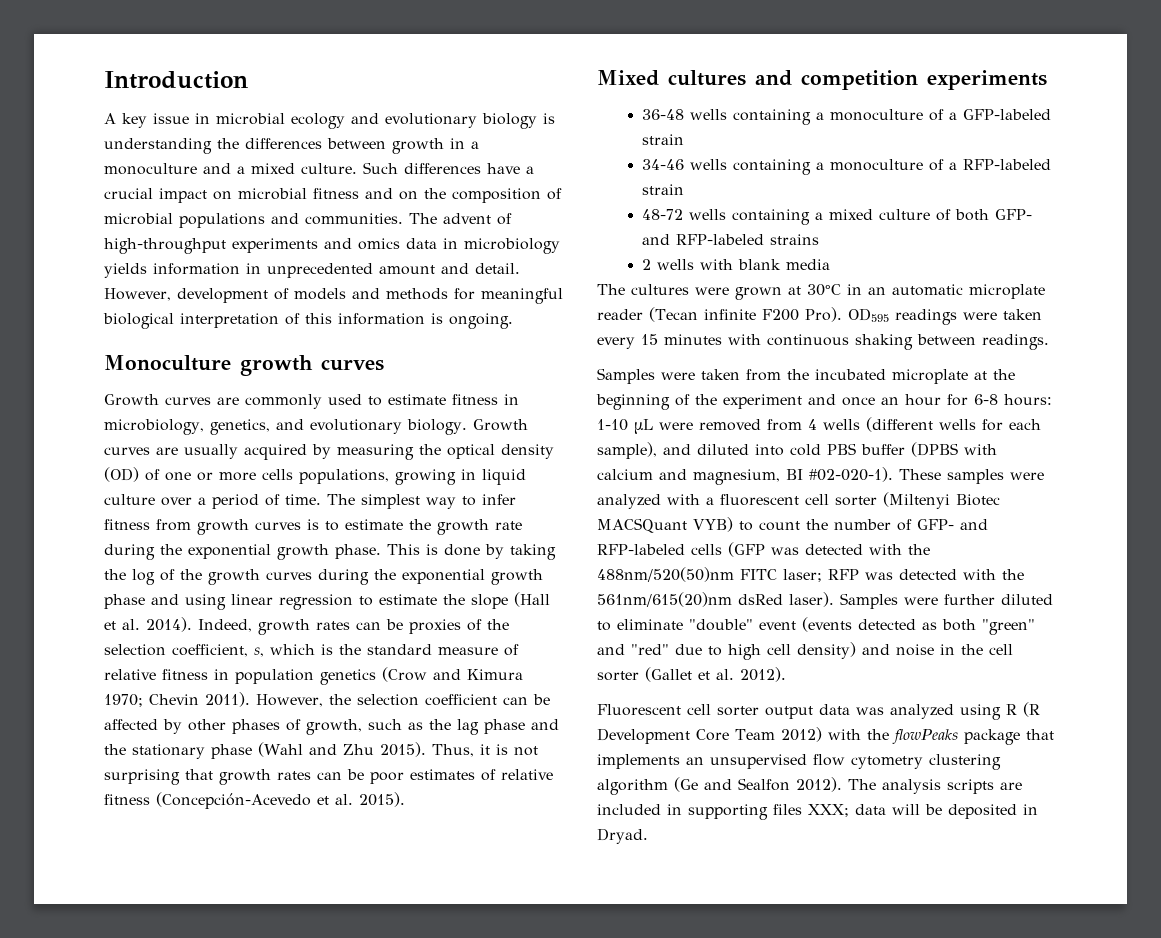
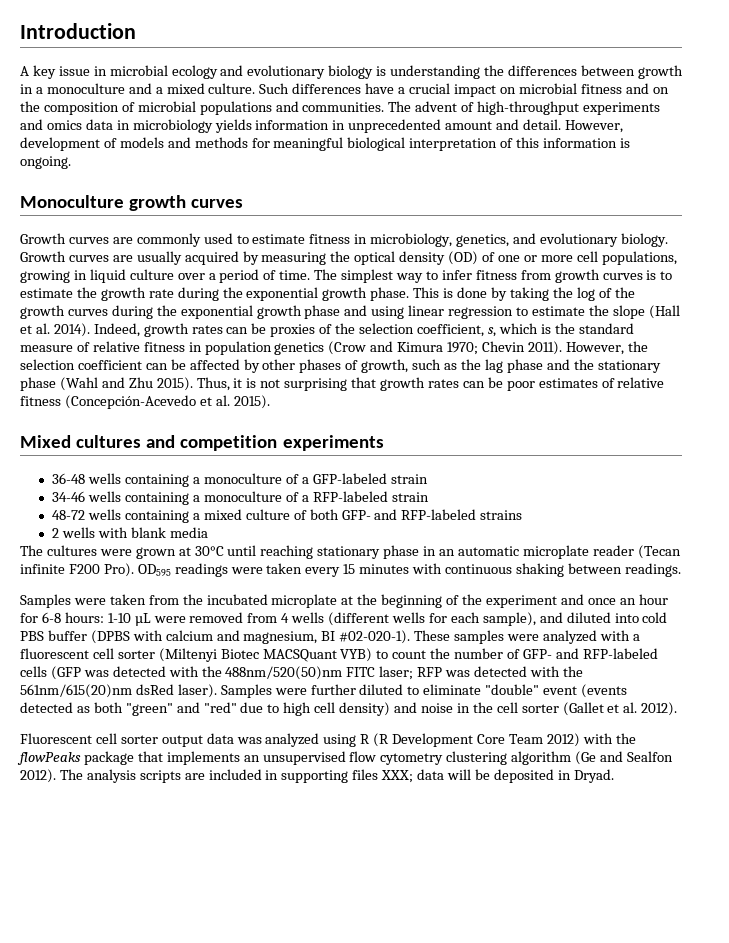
[262,469,293,480] cells -> [576,251,598,262] cell
(841, 290) none -> [227,545,420,559] until reaching stationary phase

